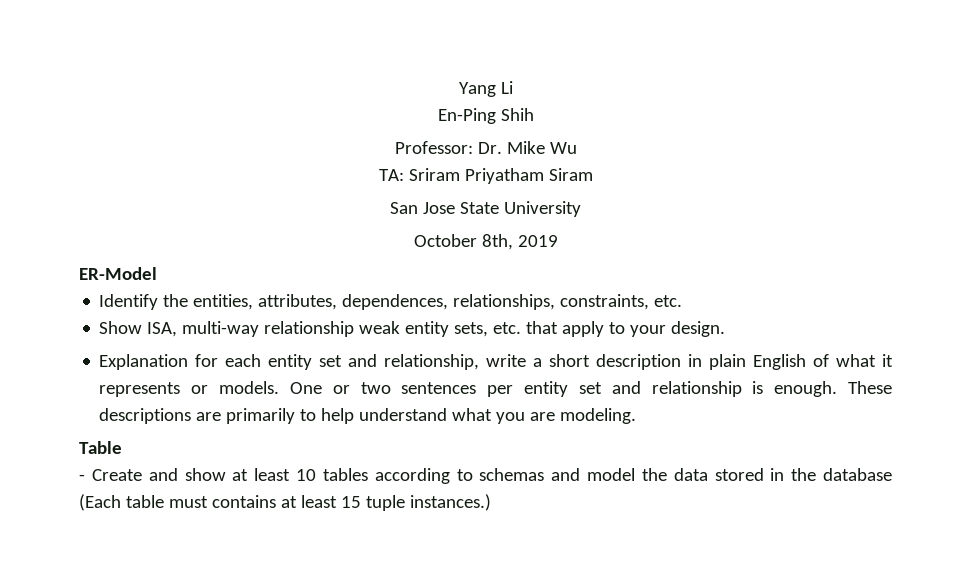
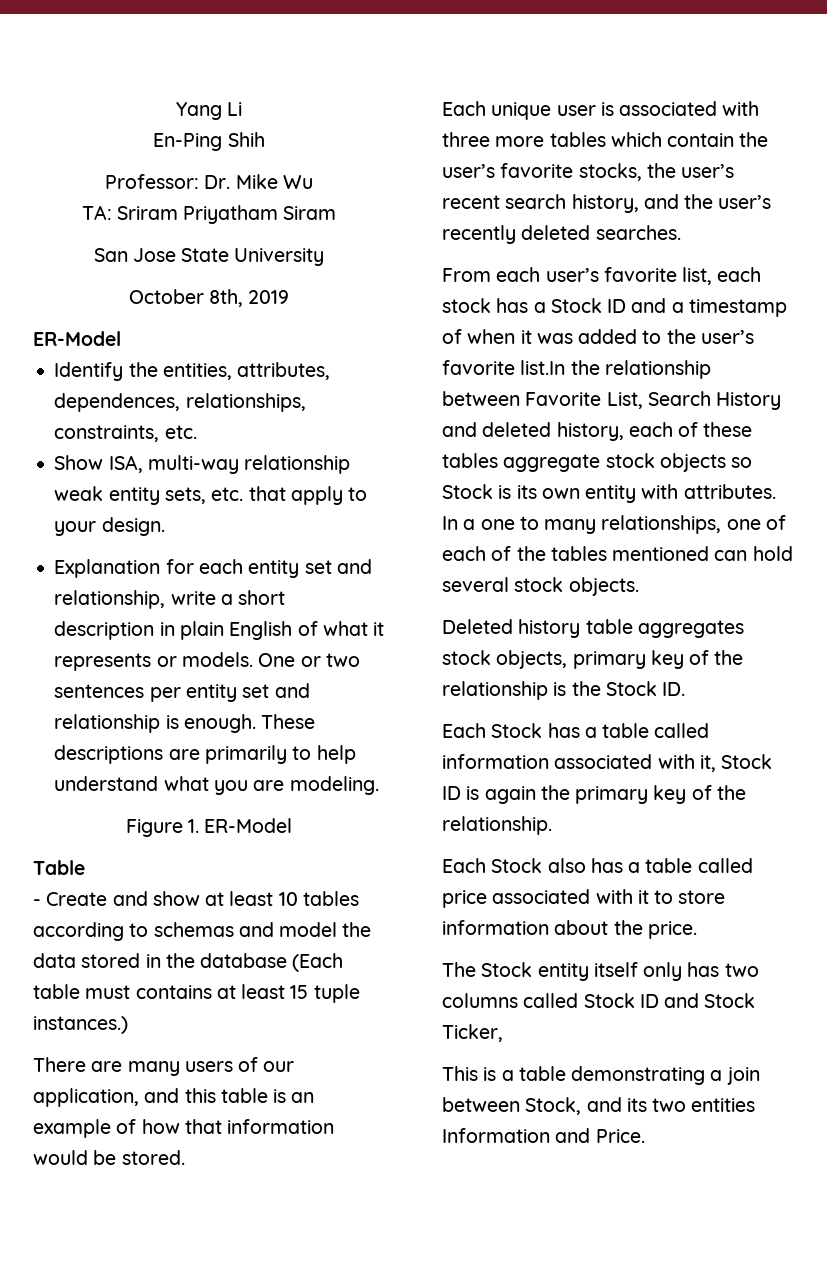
(637, 416) none -> [125,818,293,837] // Figure 1. ER-Model
(491, 502) none -> [33,1057,295,1076] [33,1088,315,1107] [33,1119,335,1138] [33,1150,185,1165] [442,101,760,120] [442,132,769,147] [442,163,735,181] [442,194,772,213] [442,225,681,244] [442,267,762,285] [442,298,787,317] [442,329,754,344] [442,360,711,379] [442,391,782,410] [442,422,753,441] [442,453,753,472] [442,484,776,503] [442,515,786,534] [442,546,793,561] [442,577,639,596] [442,619,744,638] [442,650,744,669] [442,681,686,700] [442,723,710,738] [442,754,773,772] [442,785,746,804] [442,816,552,835] [442,858,753,873] [442,889,726,908] [442,920,697,939] [442,962,759,981] [442,993,756,1008] [442,1024,503,1042] [442,1066,760,1085] [442,1097,756,1115] [442,1128,645,1143] // There are many users of our application, and this table is an example of how that information would be stored. // Each unique user is associated with three more tables which contain the user’s favorite stocks, the user’s recent search history, and the user’s recently deleted searches. // From each user’s favorite list, each stock has a Stock ID and a timestamp of when it was added to the user’s favorite list.In the relationship between Favorite List, Search History and deleted history, each of these tables aggregate stock objects so Stock is its own entity with attributes. In a one to many relationships, one of each of the tables mentioned can hold several stock objects. // Deleted history table aggregates stock objects, primary key of the relationship is the Stock ID. // Each Stock has a table called information associated with it, Stock ID is again the primary key of the relationship. // Each Stock also has a table called price associated with it to store information about the price. // The Stock entity itself only has two columns called Stock ID and Stock Ticker, // This is a table demonstrating a join between Stock, and its two entities Information and Price.

